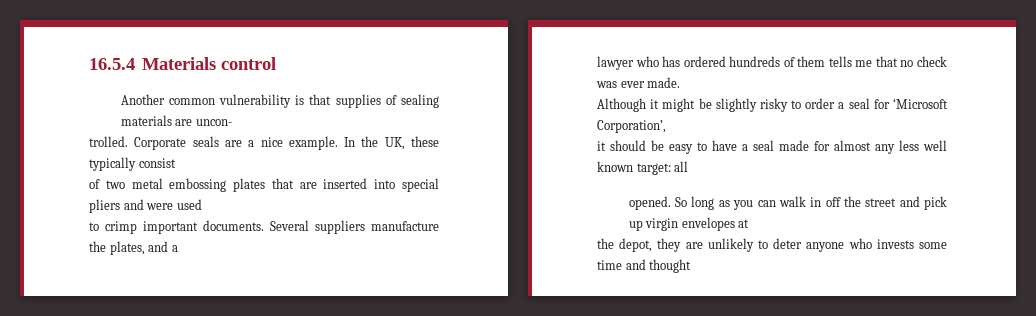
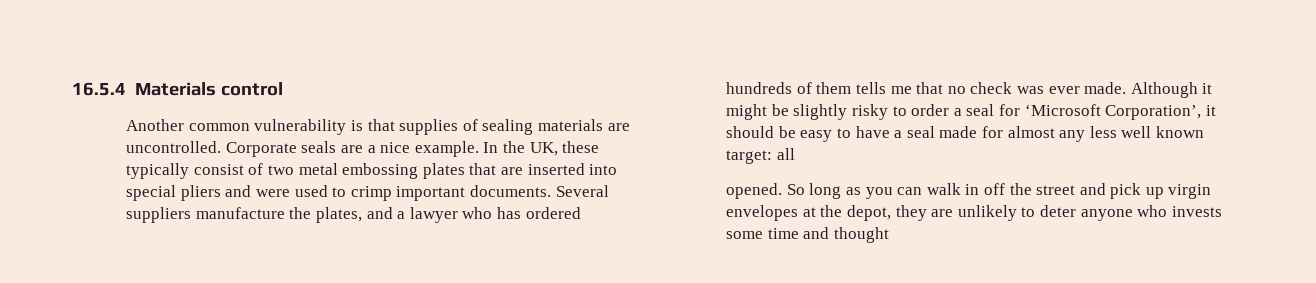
[195,119,232,126] [89,136,128,147] uncon- // trolled. -> [126,141,222,153] uncontrolled.
(176, 163) // -> (244, 169) none
(202, 204) // -> (328, 191) none
(178, 248) // -> (406, 215) none
(681, 82) // -> (1127, 88) none
(666, 126) // -> (1202, 112) none
(750, 223) // -> (816, 212) none

